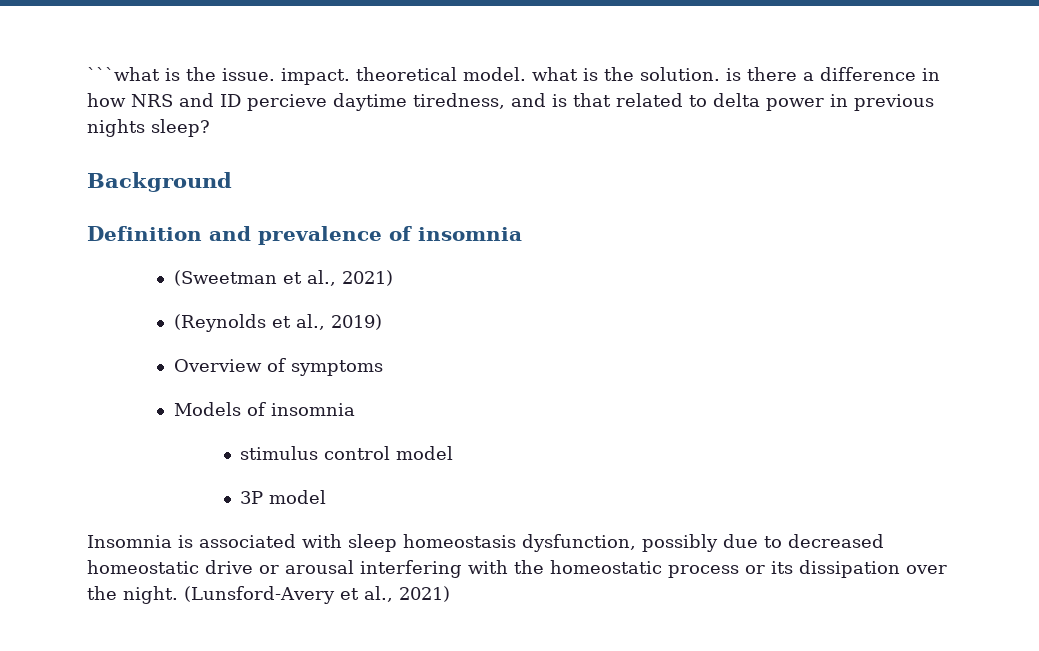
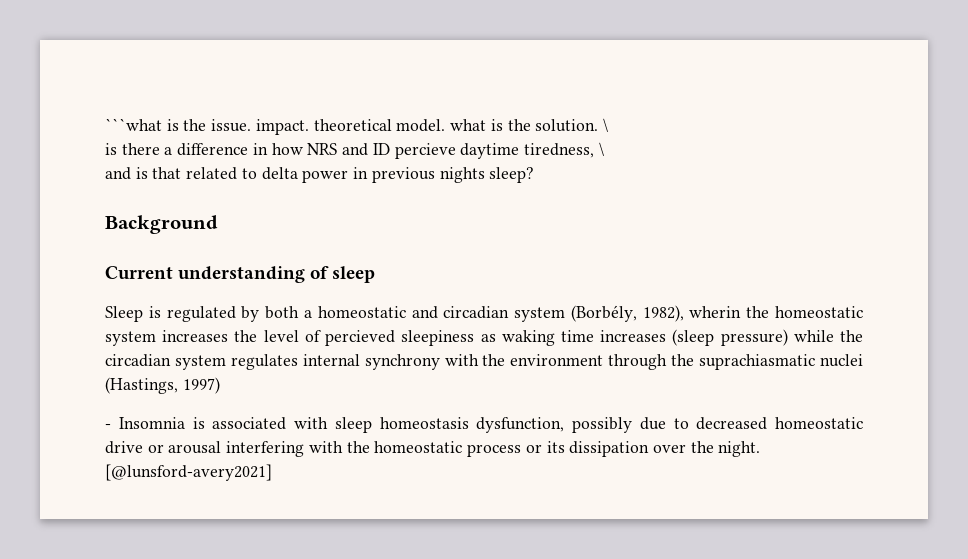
(720, 74) none -> [602,118,608,132] \ //
(505, 101) none -> [598,142,604,156] \ //
[87,226,522,245] [173,270,393,286] [173,314,382,332] [173,358,383,376] [173,402,355,416] [240,446,454,460] [240,490,327,504] Definition and prevalence of insomnia // (Sweetman et al., 2021) // (Reynolds et al., 2019) // Overview of symptoms // Models of insomnia // stimulus control model // 3P model // -> [105,266,376,283] [105,305,864,322] [105,329,863,346] [105,354,863,370] [105,377,220,394] [105,424,111,429] Current understanding of sleep // Sleep is regulated by both a homeostatic and circadian system (Borbély, 1982), wherin the homeostatic system increases the level of percieved sleepiness as waking time increases (sleep pressure) while the circadian system regulates internal synchrony with the environment through the suprachiasmatic nuclei (Hastings, 1997) // -
[184,586,450,604] (Lunsford-Avery et al., 2021) -> [105,464,272,481] [@lunsford-avery2021]

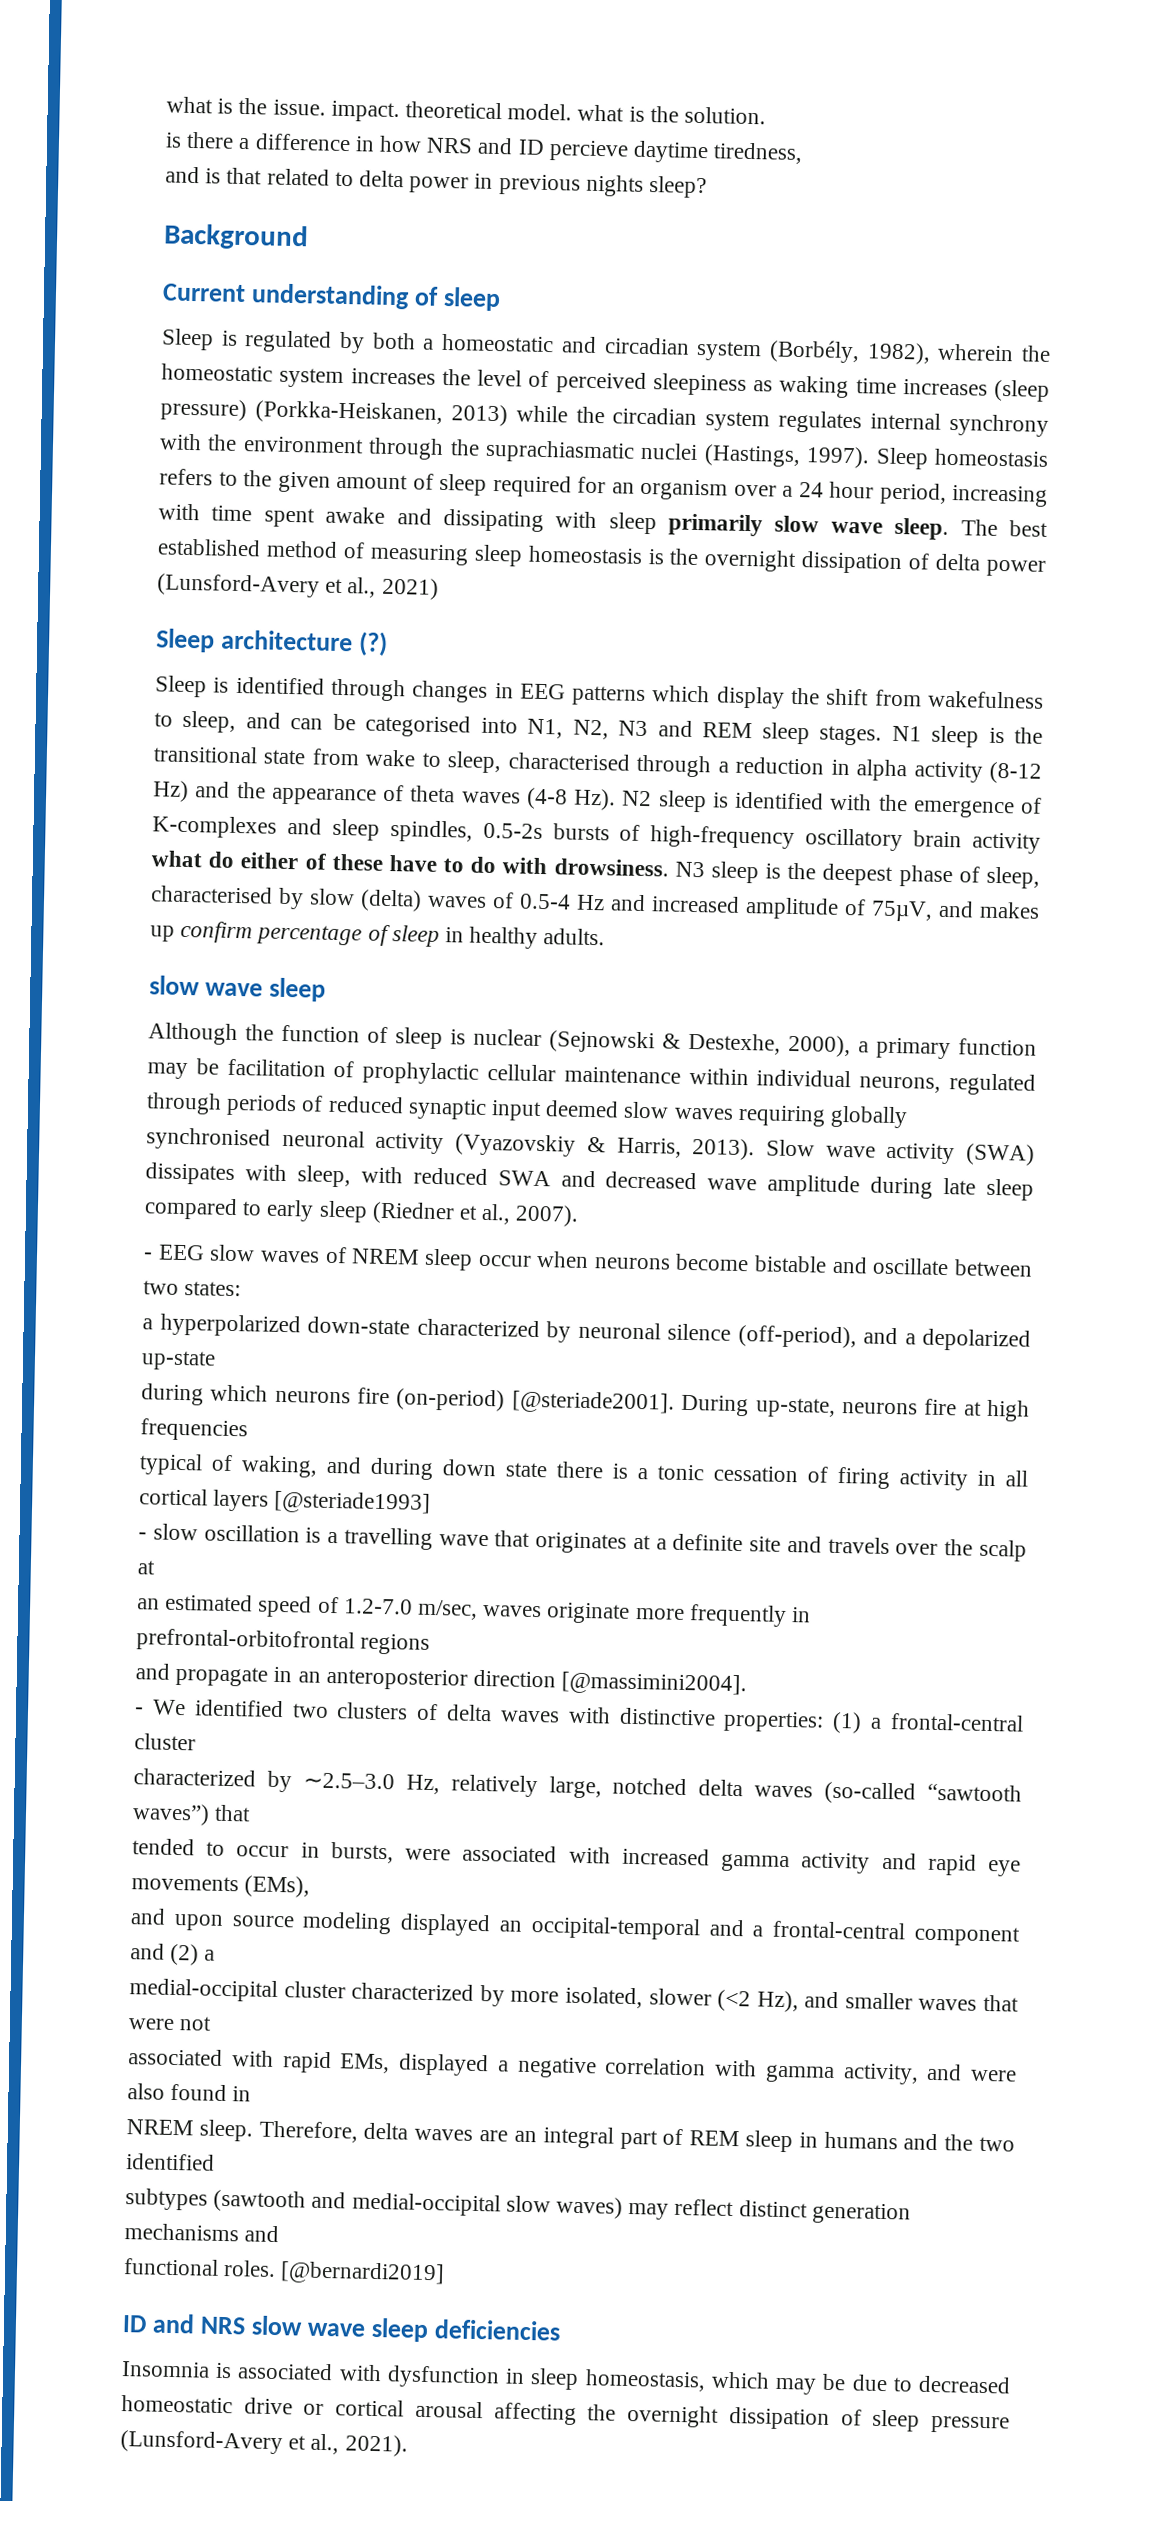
[105,118,162,131] ```what -> [166,96,213,114] what
[602,118,608,132] \ -> (767, 115) none
[598,142,604,156] \ -> (804, 153) none
[689,306,742,318] wherin -> [937,343,1015,362] wherein
[325,330,396,346] percieved -> [555,371,647,394] perceived
(788, 337) none -> [254,400,508,427] (Porkka-Heiskanen, 2013)
[182,377,220,394] [105,417,632,433] 1997) // - Insomnia is associated with sleep homeostasis dysfunction, possibly -> [806,446,1049,470] [159,468,1048,507] [158,503,1048,540] [157,538,1046,577] [157,573,439,600] [155,628,389,656] [155,675,1044,709] [154,710,1044,748] [153,745,1042,784] [152,780,1042,819] [152,815,1041,854] [151,850,1040,889] [151,885,1040,922] [150,920,606,949] [149,975,327,1002] [148,1022,1037,1060] [147,1058,1036,1096] [146,1092,909,1129] [146,1127,1036,1166] [145,1162,1034,1201] [144,1197,580,1227] [143,1244,1033,1277] [143,1280,242,1297] [142,1313,1031,1352] [141,1350,216,1371] [141,1383,1030,1422] [140,1418,248,1442] [139,1453,1028,1491] [139,1488,432,1515] [138,1523,1027,1562] [137,1560,156,1575] [137,1593,812,1627] [136,1628,431,1655] [135,1663,748,1697] [134,1699,1024,1734] [134,1733,196,1751] [133,1768,1022,1805] [132,1803,252,1826] [132,1838,1022,1877] [131,1875,311,1898] [130,1908,1020,1947] [130,1943,216,1966] [129,1978,1020,2013] [128,2016,213,2031] [128,2048,1017,2085] [127,2083,252,2102] [126,2119,1015,2153] [126,2153,215,2171] [125,2188,911,2225] [124,2223,280,2243] [123,2258,446,2286] [122,2313,562,2343] [121,2361,847,2395] 1997). Sleep homeostasis refers to the given amount of sleep required for an organism over a 24 hour period, increasing with time spent awake and dissipating with sleep primarily slow wave sleep. The best established method of measuring sleep homeostasis is the overnight dissipation of delta power (Lunsford-Avery et al., 2021) // Sleep architecture (?) // Sleep is identified through changes in EEG patterns which display the shift from wakefulness to sleep, and can be categorised into N1, N2, N3 and REM sleep stages. N1 sleep is the transitional state from wake to sleep, characterised through a reduction in alpha activity (8-12 Hz) and the appearance of theta waves (4-8 Hz). N2 sleep is identified with the emergence of K-complexes and sleep spindles, 0.5-2s bursts of high-frequency oscillatory brain activity what do either of these have to do with drowsiness. N3 sleep is the deepest phase of sleep, characterised by slow (delta) waves of 0.5-4 Hz and increased amplitude of 75µV, and makes up confirm percentage of sleep in healthy adults. // slow wave sleep // Although the function of sleep is nuclear (Sejnowski & Destexhe, 2000), a primary function may be facilitation of prophylactic cellular maintenance within individual neurons, regulated through periods of reduced synaptic input deemed slow waves requiring globally synchronised neuronal activity (Vyazovskiy & Harris, 2013). Slow wave activity (SWA) dissipates with sleep, with reduced SWA and decreased wave amplitude during late sleep compared to early sleep (Riedner et al., 2007). // - EEG slow waves of NREM sleep occur when neurons become bistable and oscillate between two states: // a hyperpolarized down-state characterized by neuronal silence (off-period), and a depolarized up-state // during which neurons fire (on-period) [@steriade2001]. During up-state, neurons fire at high frequencies // typical of waking, and during down state there is a tonic cessation of firing activity in all cortical layers [@steriade1993] // - slow oscillation is a travelling wave that originates at a definite site and travels over the scalp at // an estimated speed of 1.2-7.0 m/sec, waves originate more frequently in prefrontal-orbitofrontal regions // and propagate in an anteroposterior direction [@massimini2004]. // - We identified two clusters of delta waves with distinctive properties: (1) a frontal-central cluster // characterized by ∼2.5–3.0 Hz, relatively large, notched delta waves (so-called “sawtooth waves”) that // tended to occur in bursts, were associated with increased gamma activity and rapid eye movements (EMs), // and upon source modeling displayed an occipital-temporal and a frontal-central component and (2) a // medial-occipital cluster characterized by more isolated, slower (<2 Hz), and smaller waves that were not // associated with rapid EMs, displayed a negative correlation with gamma activity, and were also found in // NREM sleep. Therefore, delta waves are an integral part of REM sleep in humans and the two identified // subtypes (sawtooth and medial-occipital slow waves) may reflect distinct generation mechanisms and // functional roles. [@bernardi2019] // ID and NRS slow wave sleep deficiencies // Insomnia is associated with dysfunction in sleep homeostasis, which may be
[168,441,761,457] [105,464,272,481] arousal interfering with the homeostatic process or its dissipation over the night. [@lunsford-avery2021] -> [335,2399,1011,2434] [120,2430,408,2457] cortical arousal affecting the overnight dissipation of sleep pressure (Lunsford-Avery et al., 2021).

